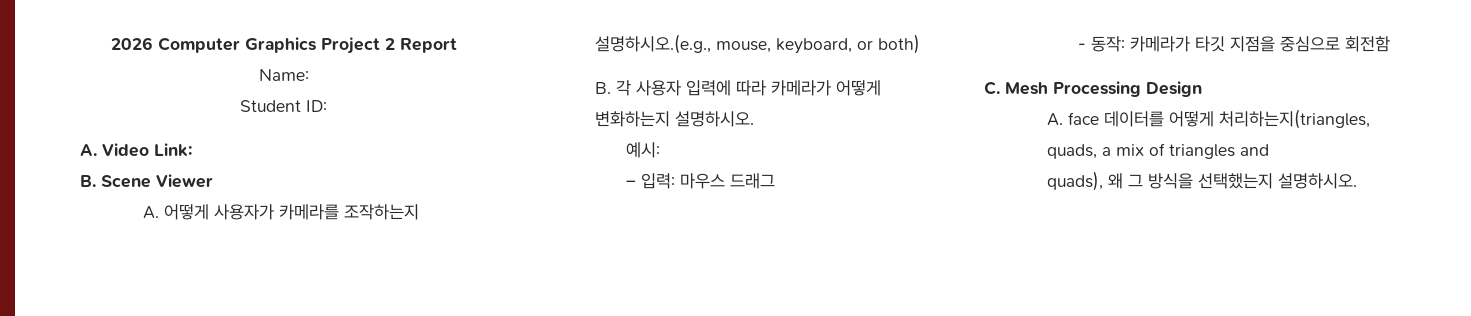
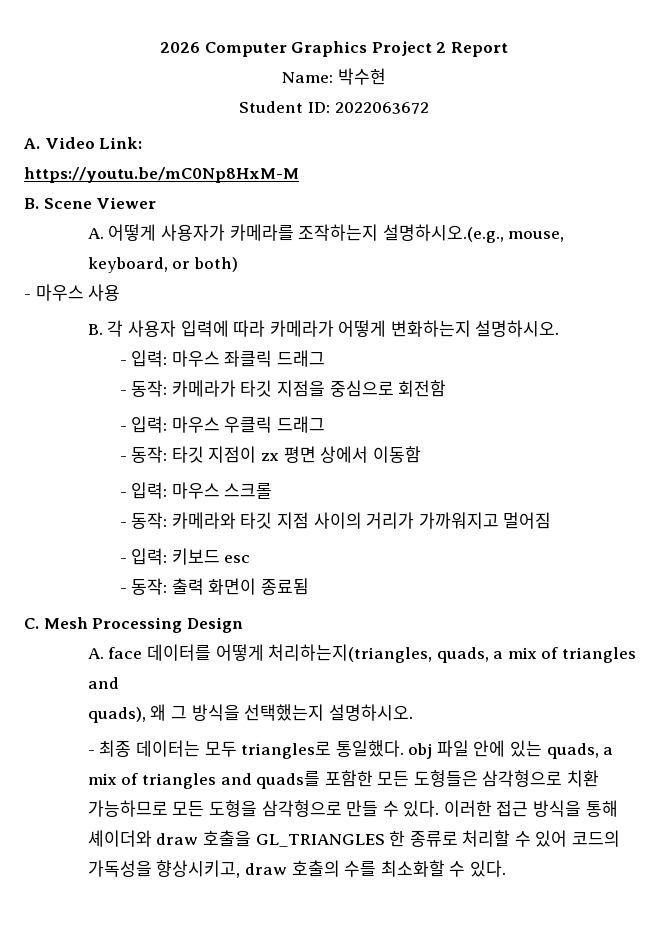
(309, 75) none -> [337,68,386,85] 박수현
(327, 106) none -> [334,102,429,114] 2022063672
(192, 150) none -> [24,167,299,183] // https://youtu.be/mC0Np8HxM-M
(920, 44) none -> [24,284,121,301] // - 마우스 사용
[626,142,661,158] [626,173,726,189] // 예시: // – 입력: 마우스 -> [119,350,273,367] // - 입력: 마우스 좌클릭
(1391, 44) none -> [119,416,325,433] [119,446,421,463] [119,482,273,499] [119,512,552,529] [119,548,251,565] [119,578,309,595] // - 입력: 마우스 우클릭 드래그 // - 동작: 타깃 지점이 zx 평면 상에서 이동함 // - 입력: 마우스 스크롤 // - 동작: 카메라와 타깃 지점 사이의 거리가 가까워지고 멀어짐 // - 입력: 키보드 esc // - 동작: 출력 화면이 종료됨
(1357, 181) none -> [87,740,614,759] [87,770,600,789] [87,800,618,817] [87,830,621,847] [87,860,506,878] // - 최종 데이터는 모두 triangles로 통일했다. obj 파일 안에 있는 quads, a mix of triangles and quads를 포함한 모든 도형들은 삼각형으로 치환 가능하므로 모든 도형을 삼각형으로 만들 수 있다. 이러한 접근 방식을 통해 셰이더와 draw 호출을 GL_TRIANGLES 한 종류로 처리할 수 있어 코드의 가독성을 향상시키고, draw 호출의 수를 최소화할 수 있다.

